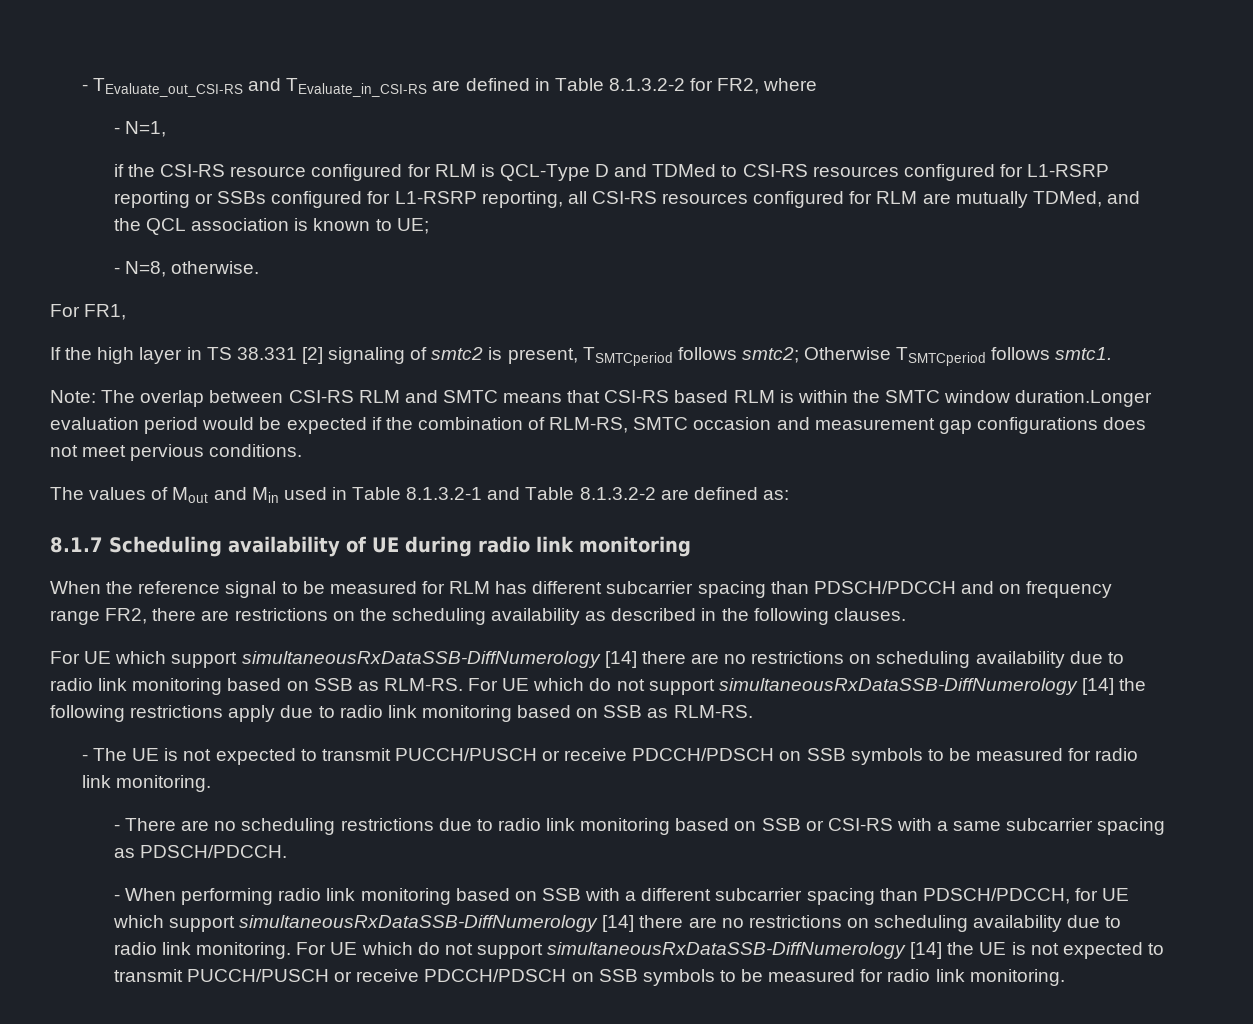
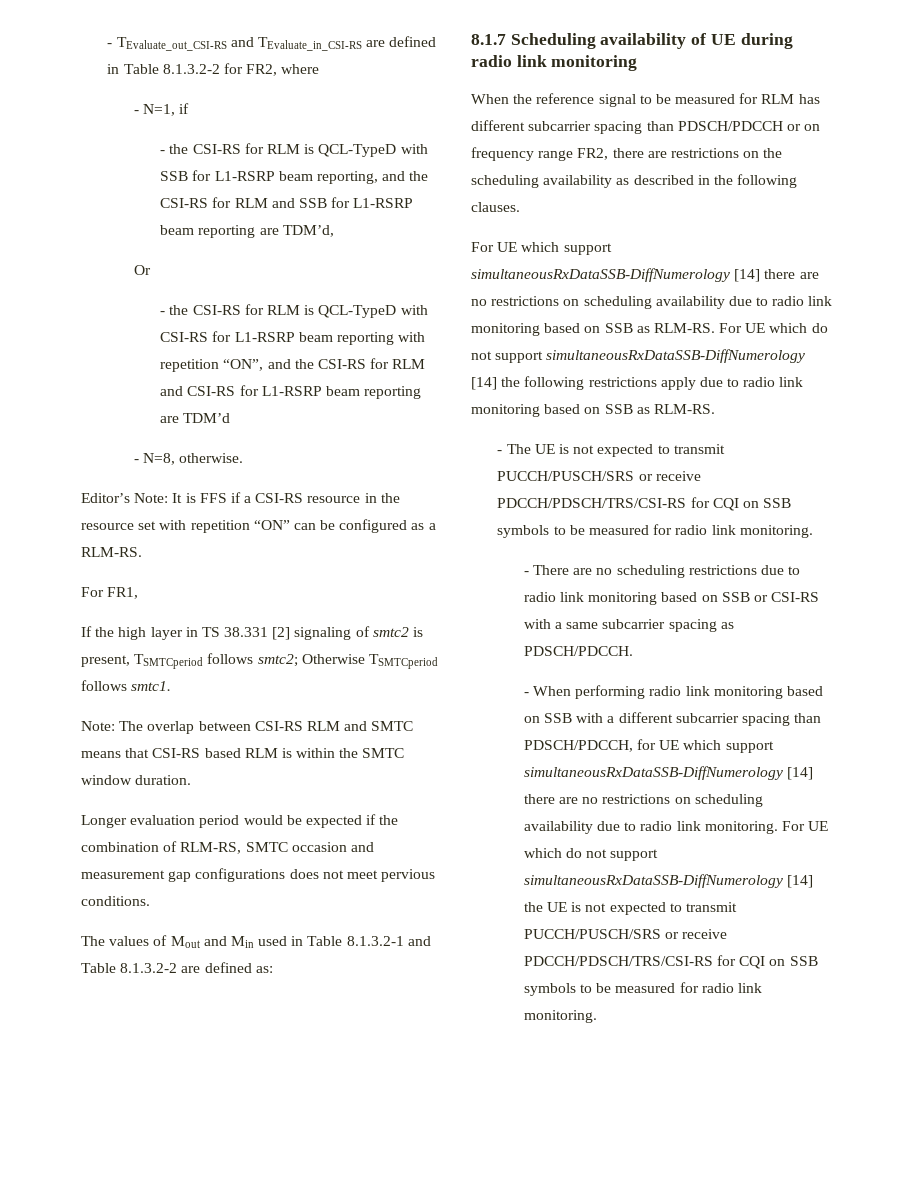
[113,164,1110,181] [113,191,1140,208] [113,218,429,235] [113,261,260,277] // if the CSI-RS resource configured for RLM is QCL-Type D and TDMed to CSI-RS resources configured for L1-RSRP reporting or SSBs configured for L1-RSRP reporting, all CSI-RS resources configured for RLM are mutually TDMed, and the QCL association is known to UE; // - N=8, otherwise. -> [179,103,190,114] [160,143,428,157] [160,170,429,184] [160,197,414,208] [160,225,334,238] [133,265,151,275] [160,304,428,318] [160,331,426,345] [160,358,426,372] [160,385,422,399] [160,413,231,423] [133,453,244,465] [81,492,400,503] [81,519,436,533] [81,547,142,557] if // - the CSI-RS for RLM is QCL-TypeD with SSB for L1-RSRP beam reporting, and the CSI-RS for RLM and SSB for L1-RSRP beam reporting are TDM’d, // Or // - the CSI-RS for RLM is QCL-TypeD with CSI-RS for L1-RSRP beam reporting with repetition “ON”, and the CSI-RS for RLM and CSI-RS for L1-RSRP beam reporting are TDM’d // - N=8, otherwise. // Editor’s Note: It is FFS if a CSI-RS resource in the resource set with repetition “ON” can be configured as a RLM-RS.
[1015,390,1153,407] duration.Longer -> [135,775,192,785] [81,815,127,828] duration. // Longer
[960,581,994,594] and -> [786,124,801,131] or
[394,748,775,761] PUCCH/PUSCH or receive PDCCH/PDSCH -> [497,471,701,481] [497,497,739,511] PUCCH/PUSCH/SRS or receive PDCCH/PDSCH/TRS/CSI-RS for CQI
[186,969,567,982] PUCCH/PUSCH or receive PDCCH/PDSCH -> [523,929,728,939] [523,955,766,969] PUCCH/PUSCH/SRS or receive PDCCH/PDSCH/TRS/CSI-RS for CQI

